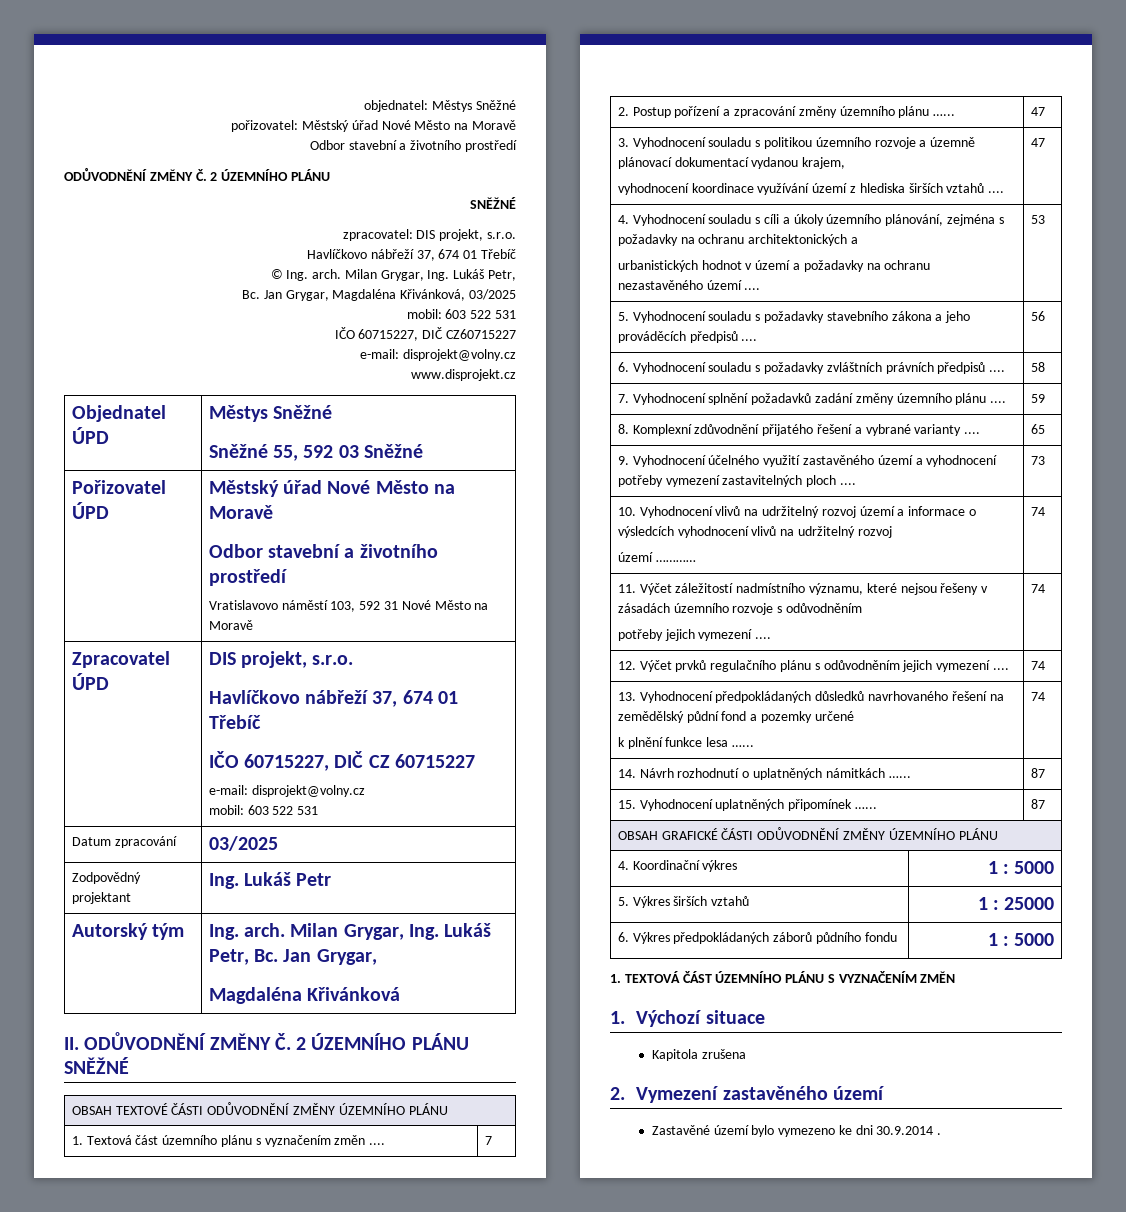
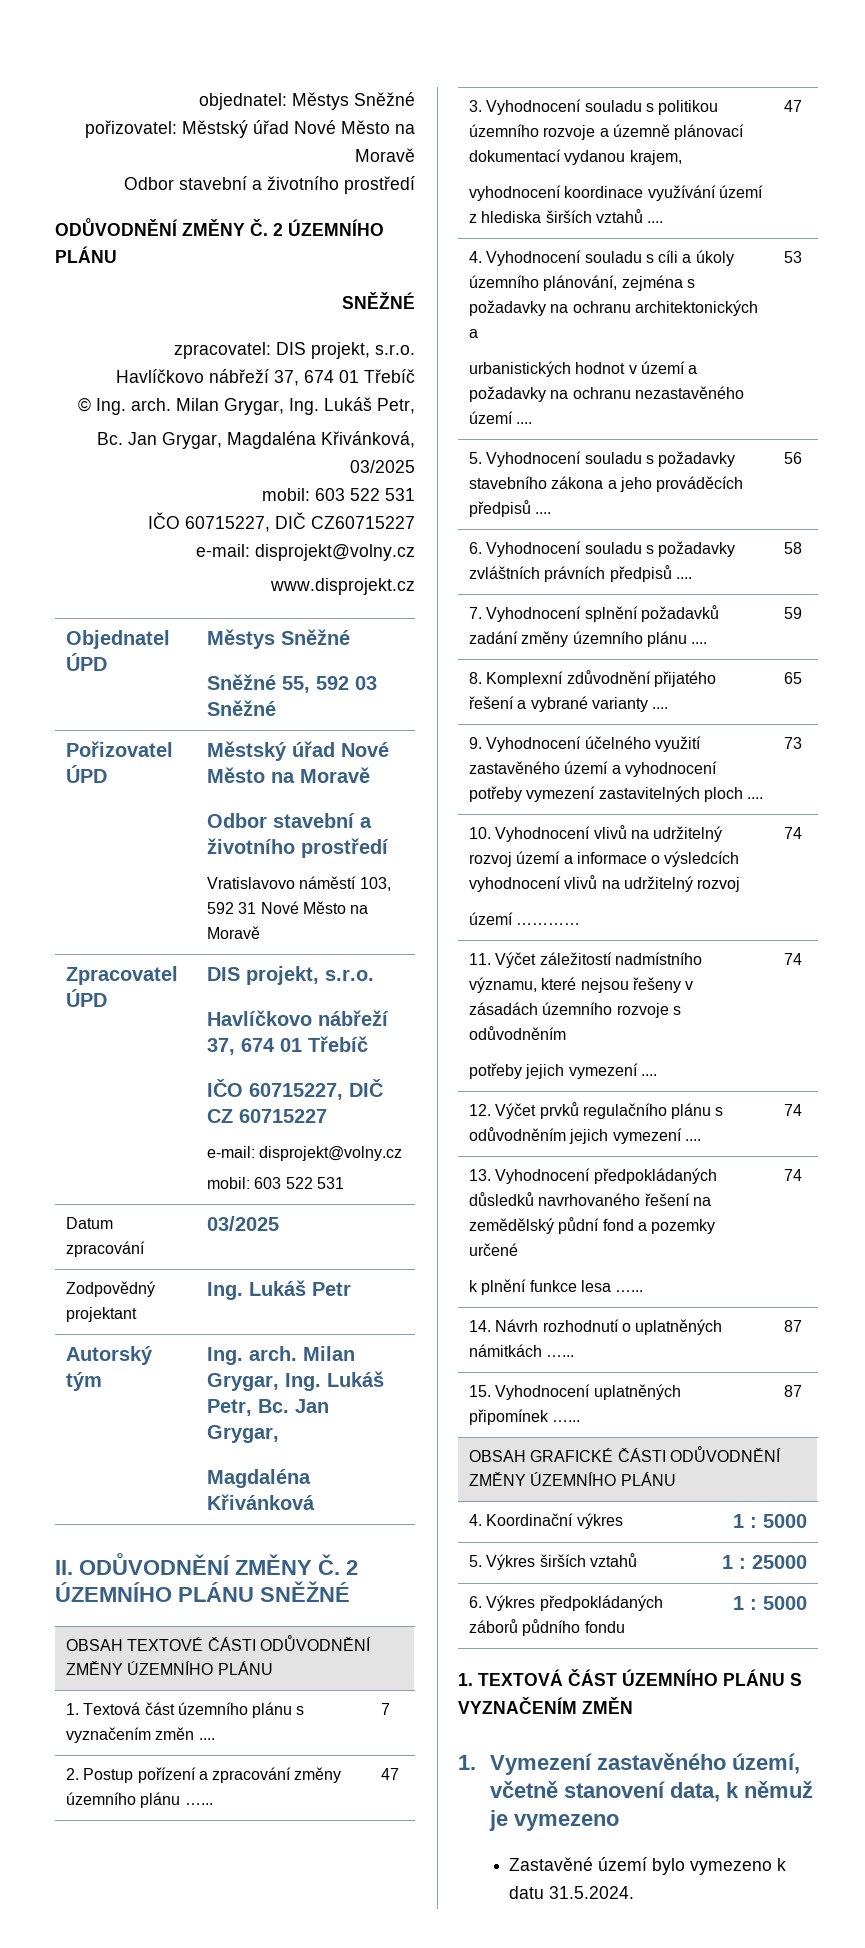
[636,1010,765,1027] [651,1049,746,1061] [610,1086,884,1103] Výchozí situace // Kapitola zrušena // 2. Vymezení zastavěného území -> [490,1753,801,1775] [490,1781,814,1802] [489,1810,620,1831] Vymezení zastavěného území, včetně stanovení data, k němuž je vymezeno
[838,1125,942,1135] ke dni 30.9.2014 . -> [777,1858,787,1871] [509,1886,635,1899] k datu 31.5.2024.

